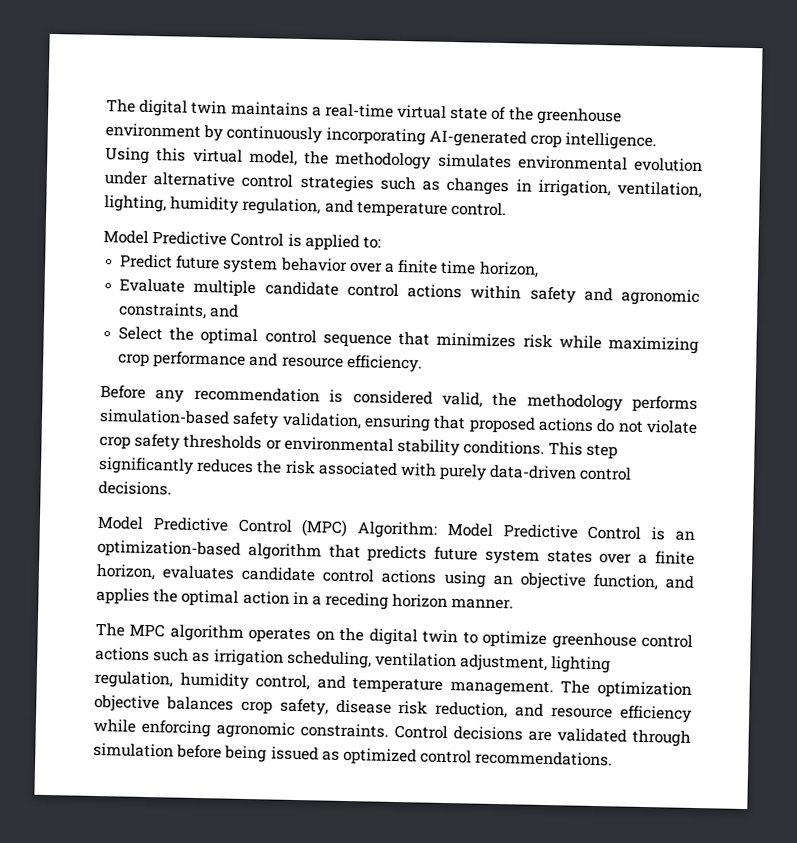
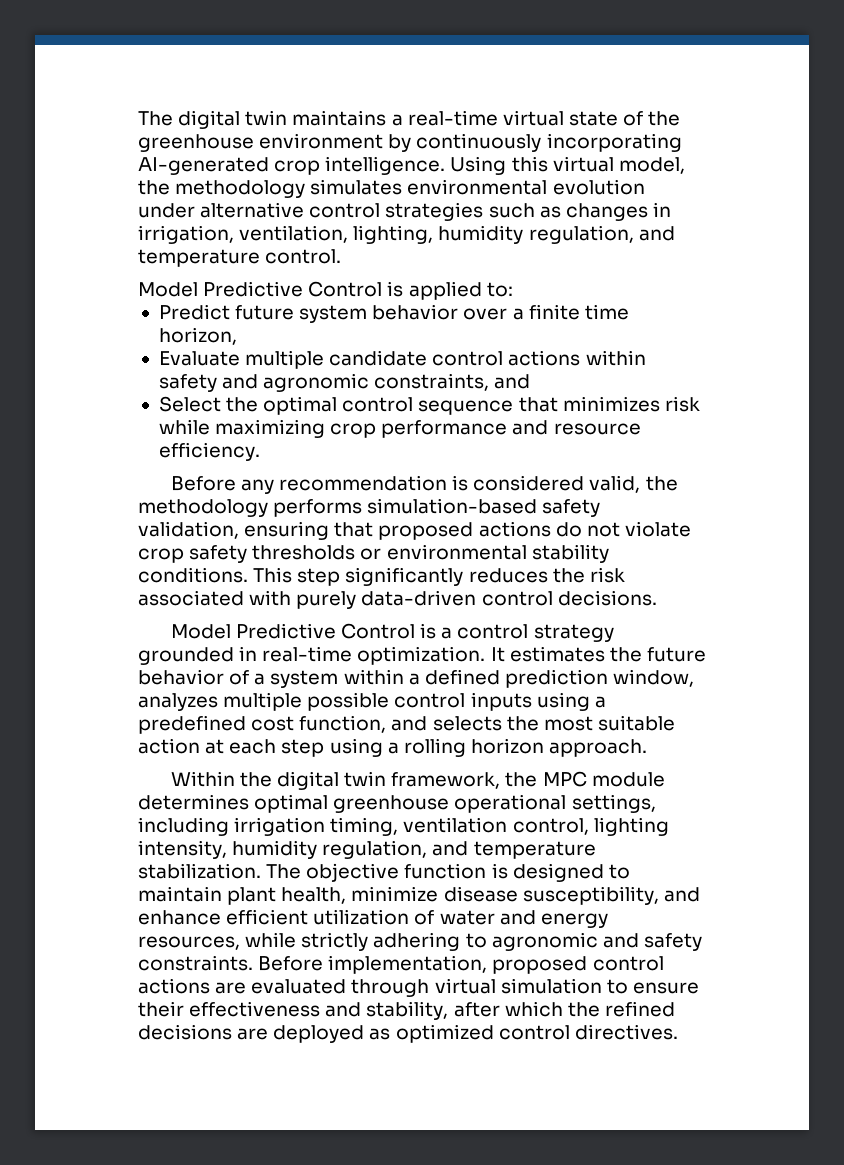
[301,519,695,541] [97,539,695,565] [96,563,695,591] [96,587,515,610] [95,622,693,650] [95,646,612,674] [94,670,692,699] [94,694,693,723] [93,718,691,747] [93,742,319,763] (MPC) Algorithm: Model Predictive Control is an optimization-based algorithm that predicts future system states over a finite horizon, evaluates candidate control actions using an objective function, and applies the optimal action in a receding horizon manner. // The MPC algorithm operates on the digital twin to optimize greenhouse control actions such as irrigation scheduling, ventilation adjustment, lighting regulation, humidity control, and temperature management. The optimization objective balances crop safety, disease risk reduction, and resource efficiency while enforcing agronomic constraints. Control decisions are validated through simulation before being issued -> [420,623,614,642] [138,646,706,665] [138,669,695,688] [138,692,606,711] [138,715,675,734] [138,738,648,757] [170,771,665,790] [138,794,656,813] [138,817,669,836] [138,840,596,859] [138,863,630,882] [138,886,700,905] [138,909,608,928] [138,932,702,951] [138,955,664,974] [138,978,699,997] [138,1001,675,1020] [138,1024,365,1043] is a control strategy grounded in real-time optimization. It estimates the future behavior of a system within a defined prediction window, analyzes multiple possible control inputs using a predefined cost function, and selects the most suitable action at each step using a rolling horizon approach. // Within the digital twin framework, the MPC module determines optimal greenhouse operational settings, including irrigation timing, ventilation control, lighting intensity, humidity regulation, and temperature stabilization. The objective function is designed to maintain plant health, minimize disease susceptibility, and enhance efficient utilization of water and energy resources, while strictly adhering to agronomic and safety constraints. Before implementation, proposed control actions are evaluated through virtual simulation to ensure their effectiveness and stability, after which the refined decisions are deployed
[475,750,614,767] recommendations. -> [574,1024,678,1040] directives.

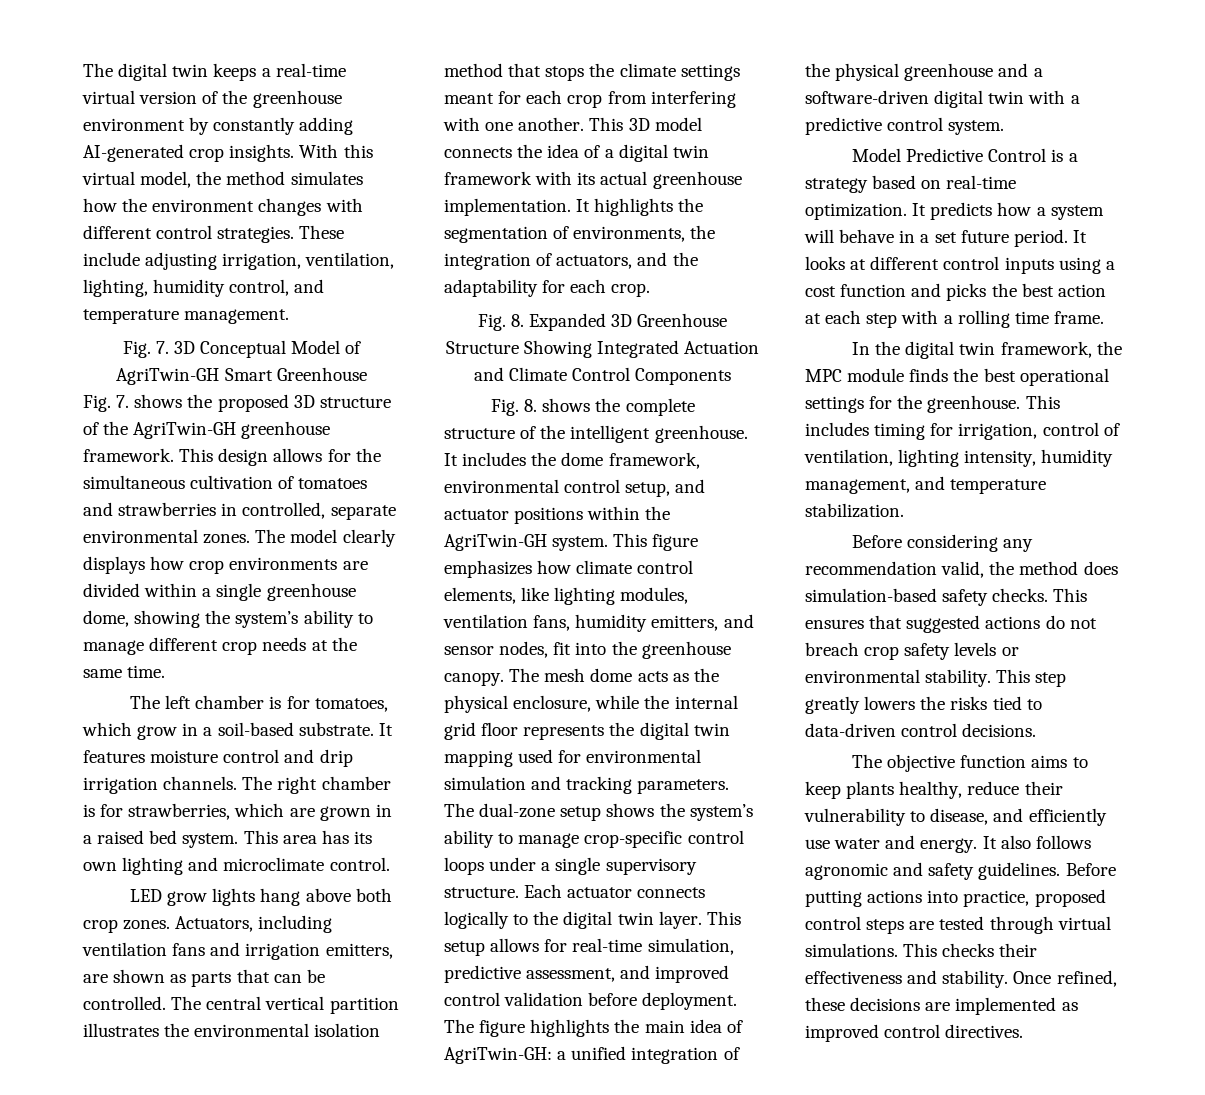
[292,110,387,126] maintains -> [213,63,257,81] keeps
[568,111,618,126] state -> [139,91,198,104] version
[416,133,682,152] [138,156,685,175] [138,179,645,198] [138,202,671,221] continuously incorporating AI-generated crop intelligence. Using this virtual model, the methodology simulates environmental evolution under alternative control strategies such as changes in -> [213,117,354,135] [83,144,373,162] [82,171,363,188] [83,198,363,216] [83,225,345,243] [83,252,218,270] constantly adding AI-generated crop insights. With this virtual model, the method simulates how the environment changes with different control strategies. These include adjusting
[528,225,675,244] [138,249,342,267] [138,281,513,300] [158,304,629,323] [158,327,237,345] [158,350,646,369] [158,373,531,392] [158,396,700,415] [158,419,641,438] [158,442,260,461] [170,475,678,494] [138,498,601,517] [138,521,691,540] [138,544,609,563] [138,567,625,586] [138,590,657,609] regulation, and temperature control. // Model Predictive Control is applied to: // Predict future system behavior over a finite time horizon, // Evaluate multiple candidate control actions within safety and agronomic constraints, and // Select the optimal control sequence that minimizes risk while maximizing crop performance and resource efficiency. // Before any recommendation is considered valid, the methodology performs simulation-based safety validation, ensuring that proposed actions do not violate crop safety thresholds or environmental stability conditions. This step significantly reduces the risk associated with purely data-driven control decisions. -> [229,279,325,296] [83,309,290,324] [122,340,362,358] [116,367,367,385] [83,394,391,412] [83,421,331,439] [83,448,381,466] [83,475,368,489] [83,502,396,520] [83,529,396,547] [83,556,368,574] [83,583,356,601] [83,610,373,628] [83,637,357,655] [83,665,166,678] [130,695,388,712] [82,722,393,740] [83,749,353,767] [83,776,391,794] [83,803,392,821] [83,830,372,848] [83,857,390,875] [130,888,392,906] [83,915,333,933] [82,942,393,960] [83,969,325,987] [83,996,399,1014] [83,1023,381,1037] [444,63,740,81] [444,90,736,108] [443,117,702,131] [444,144,709,162] [444,171,742,189] [444,198,704,216] [444,225,716,243] [444,252,698,270] [444,279,651,297] [477,313,728,331] [445,340,760,358] [473,367,732,385] [491,398,695,416] [444,425,748,443] [444,452,700,469] [444,479,706,497] [444,506,671,524] [444,533,699,551] [444,560,694,578] [444,587,689,605] [443,614,754,632] [444,641,731,659] [444,668,719,686] [444,695,738,713] [444,722,730,740] [444,749,702,767] [444,776,730,794] [444,803,753,821] [444,830,744,848] [444,857,697,875] [444,884,706,898] [444,911,741,929] [444,938,734,956] [444,965,730,983] [444,992,738,1010] [444,1019,743,1037] [444,1046,740,1064] [805,63,1043,81] [805,90,1080,108] [805,117,1005,135] control, and temperature management. // Fig. 7. 3D Conceptual Model of AgriTwin-GH Smart Greenhouse // Fig. 7. shows the proposed 3D structure of the AgriTwin-GH greenhouse framework. This design allows for the simultaneous cultivation of tomatoes and strawberries in controlled, separate environmental zones. The model clearly displays how crop environments are divided within a single greenhouse dome, showing the system’s ability to manage different crop needs at the same time. // The left chamber is for tomatoes, which grow in a soil-based substrate. It features moisture control and drip irrigation channels. The right chamber is for strawberries, which are grown in a raised bed system. This area has its own lighting and microclimate control. // LED grow lights hang above both crop zones. Actuators, including ventilation fans and irrigation emitters, are shown as parts that can be controlled. The central vertical partition illustrates the environmental isolation method that stops the climate settings meant for each crop from interfering with one another. This 3D model connects the idea of a digital twin framework with its actual greenhouse implementation. It highlights the segmentation of environments, the integration of actuators, and the adaptability for each crop. // Fig. 8. Expanded 3D Greenhouse Structure Showing Integrated Actuation and Climate Control Components // Fig. 8. shows the complete structure of the intelligent greenhouse. It includes the dome framework, environmental control setup, and actuator positions within the AgriTwin-GH system. This figure emphasizes how climate control elements, like lighting modules, ventilation fans, humidity emitters, and sensor nodes, fit into the greenhouse canopy. The mesh dome acts as the physical enclosure, while the internal grid floor represents the digital twin mapping used for environmental simulation and tracking parameters. The dual-zone setup shows the system’s ability to manage crop-specific control loops under a single supervisory structure. Each actuator connects logically to the digital twin layer. This setup allows for real-time simulation, predictive assessment, and improved control validation before deployment. The figure highlights the main idea of AgriTwin-GH: a unified integration of the physical greenhouse and a software-driven digital twin with a predictive control system.
[457,624,614,642] [138,646,706,665] [138,669,695,688] [138,692,606,711] [138,715,675,734] control strategy grounded in real-time optimization. It estimates the future behavior of a system within a defined prediction window, analyzes multiple possible control inputs using a predefined cost function, and selects the most suitable -> [805,175,1017,193] [805,202,1104,220] [804,229,1087,247] [805,256,1115,274] [805,283,1054,301] strategy based on real-time optimization. It predicts how a system will behave in a set future period. It looks at different control inputs using a cost function and picks the best
[329,738,383,757] using -> [901,310,939,324] with
[470,738,648,757] [170,771,235,787] horizon approach. // Within -> [1014,311,1104,324] [852,342,871,355] time frame. // In
[138,794,656,813] [138,817,589,836] determines optimal greenhouse operational settings, including irrigation timing, ventilation control, -> [909,368,1109,386] [805,395,1060,413] [805,422,1120,440] [804,449,893,466] finds the best operational settings for the greenhouse. This includes timing for irrigation, control of ventilation,
[322,840,428,859] regulation, -> [805,479,910,494] management,
[266,863,630,882] [138,886,700,905] [138,909,608,928] [138,932,702,951] [138,955,664,974] [138,978,699,997] [138,1001,675,1020] [138,1024,494,1043] The objective function is designed to maintain plant health, minimize disease susceptibility, and enhance efficient utilization of water and energy resources, while strictly adhering to agronomic and safety constraints. Before implementation, proposed control actions are evaluated through virtual simulation to ensure their effectiveness and stability, after which the refined decisions are deployed as optimized -> [852,534,1034,552] [805,561,1118,578] [805,588,1088,606] [805,615,1097,633] [805,642,1019,660] [805,669,1067,687] [805,696,1042,714] [805,723,1037,737] [852,754,1088,772] [805,781,1063,799] [804,808,1107,826] [805,835,1091,853] [805,862,1116,880] [805,889,1106,907] [805,916,1111,934] [805,943,1038,957] [805,970,1117,988] [805,997,1078,1015] [805,1024,879,1042] // Before considering any recommendation valid, the method does simulation-based safety checks. This ensures that suggested actions do not breach crop safety levels or environmental stability. This step greatly lowers the risks tied to data-driven control decisions. // The objective function aims to keep plants healthy, reduce their vulnerability to disease, and efficiently use water and energy. It also follows agronomic and safety guidelines. Before putting actions into practice, proposed control steps are tested through virtual simulations. This checks their effectiveness and stability. Once refined, these decisions are implemented as improved

